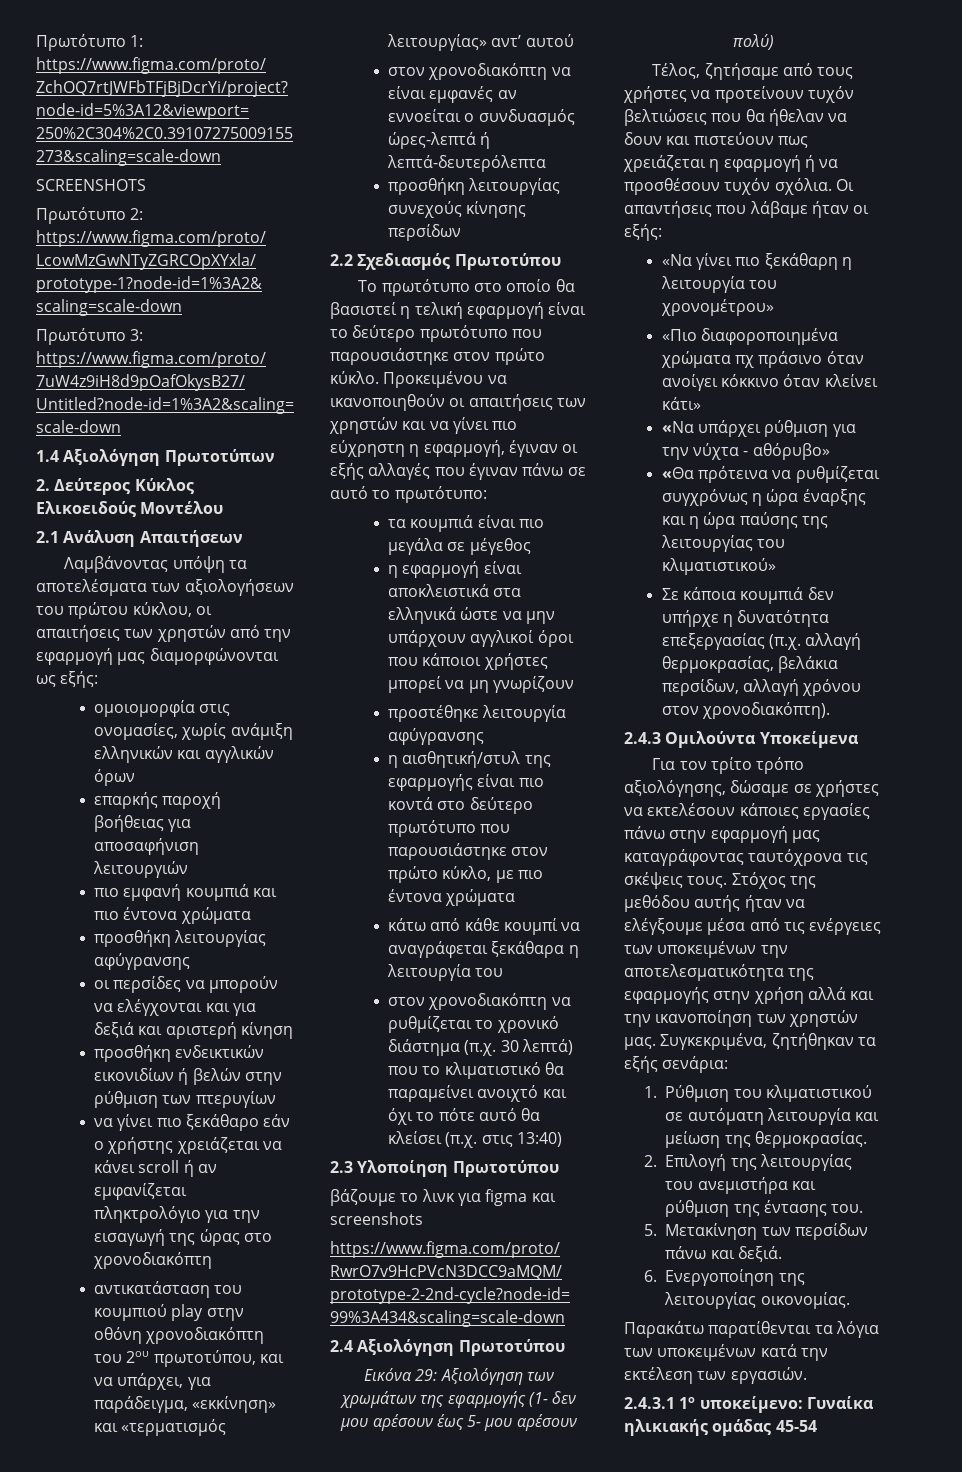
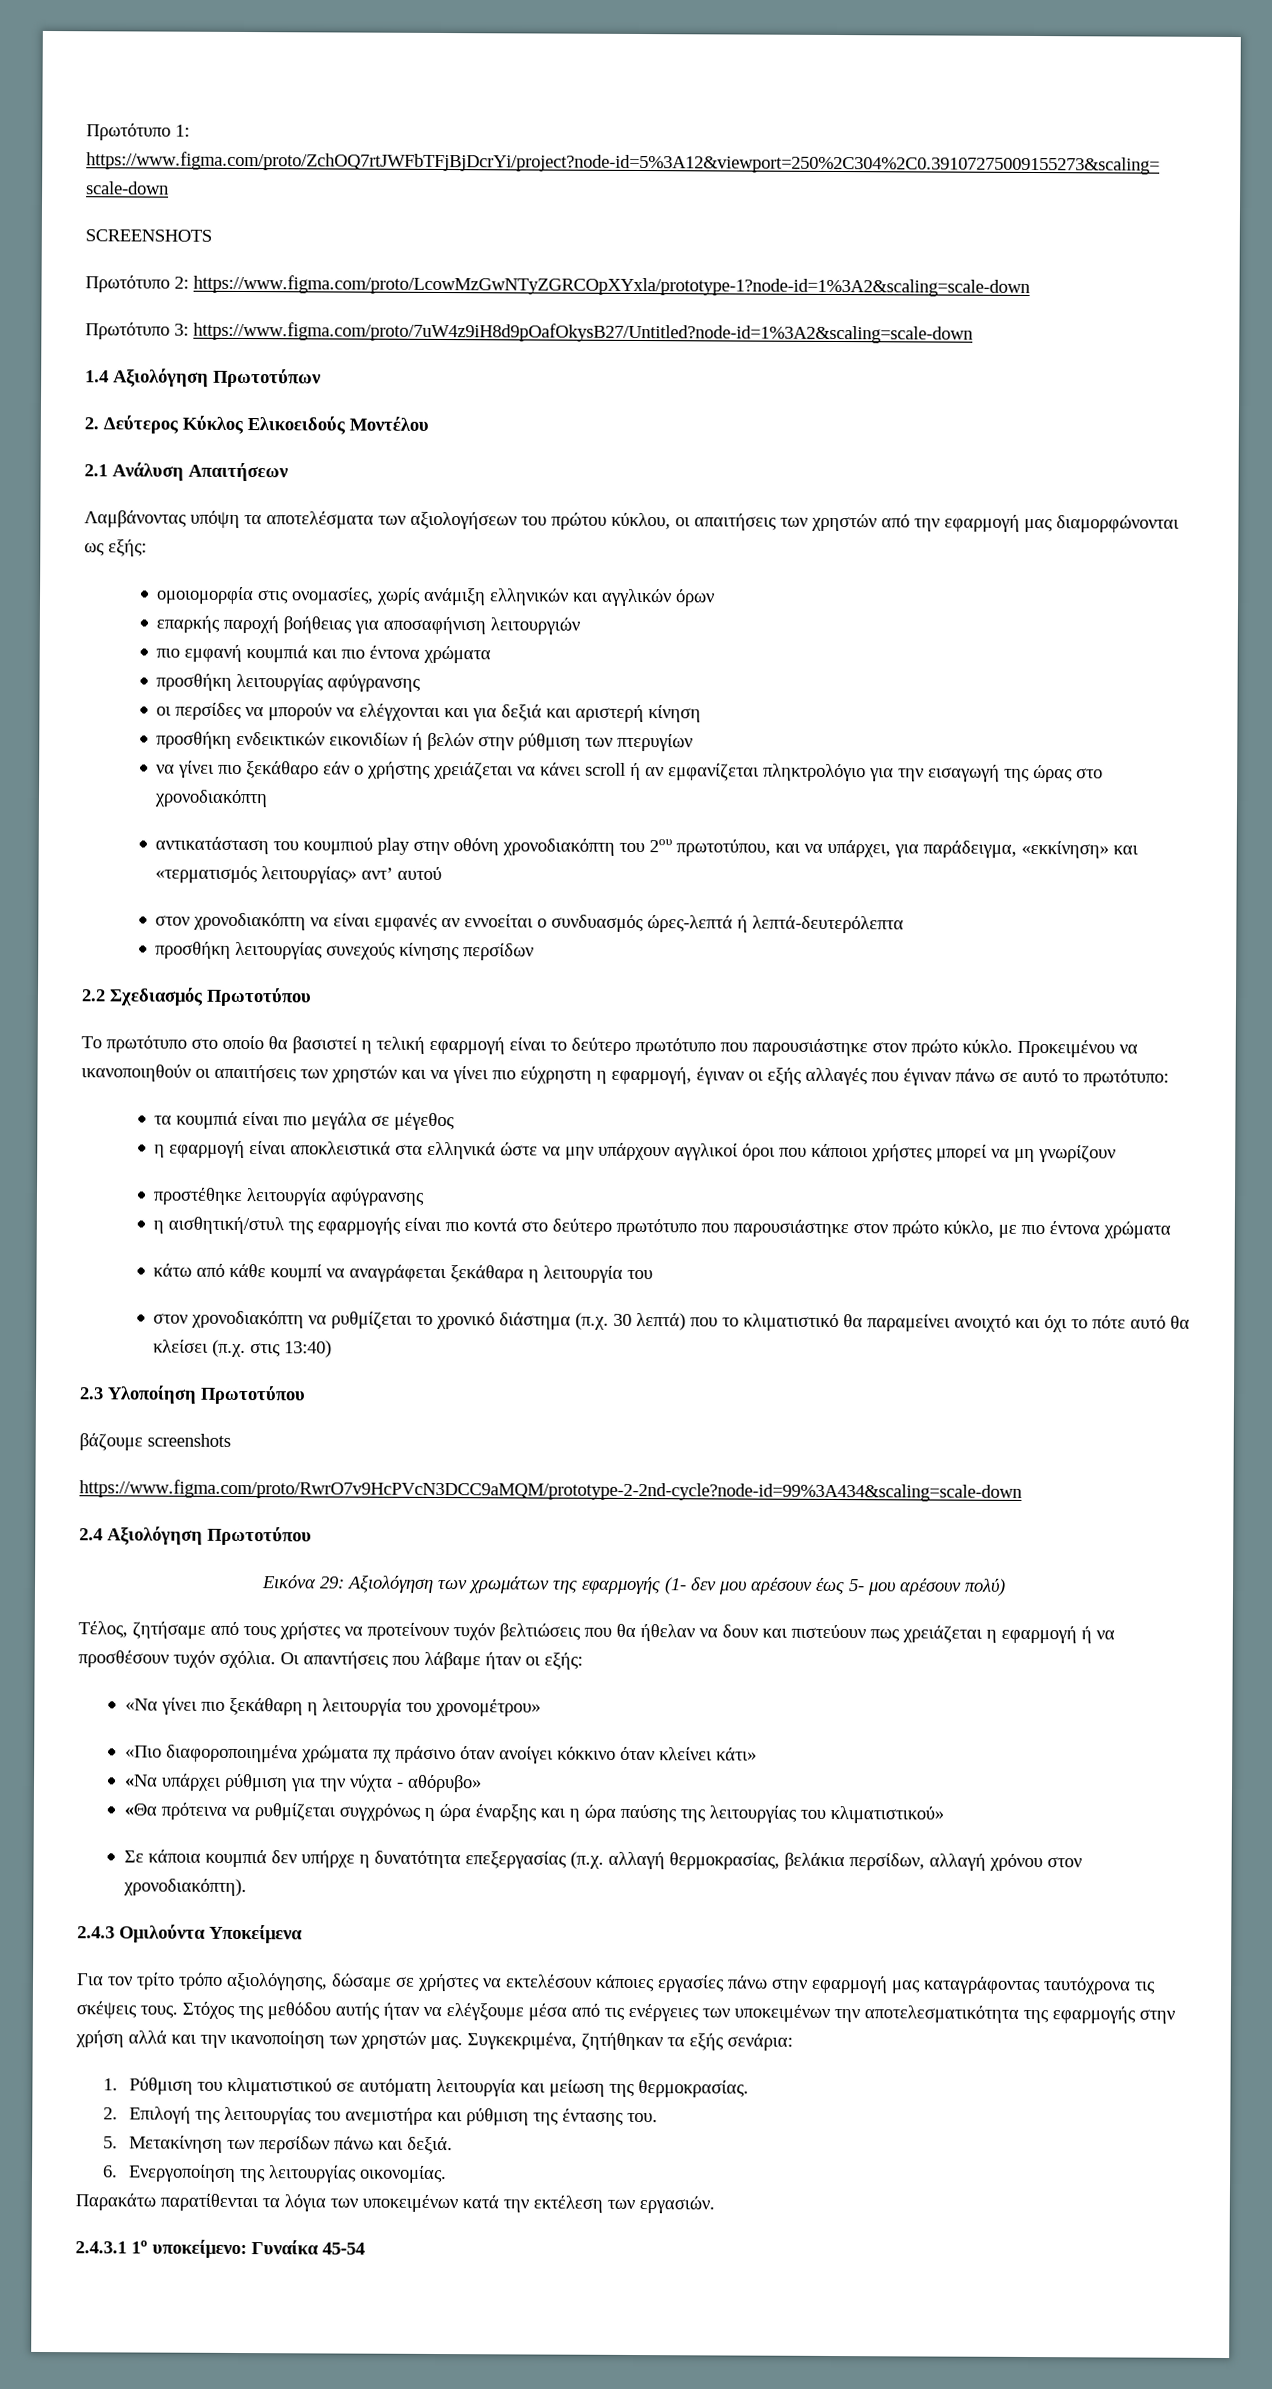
[400,1189,556,1206] το λινκ για figma και -> (143, 1442) none
[624,1419,772,1436] ηλικιακής ομάδας -> (319, 2247) none

